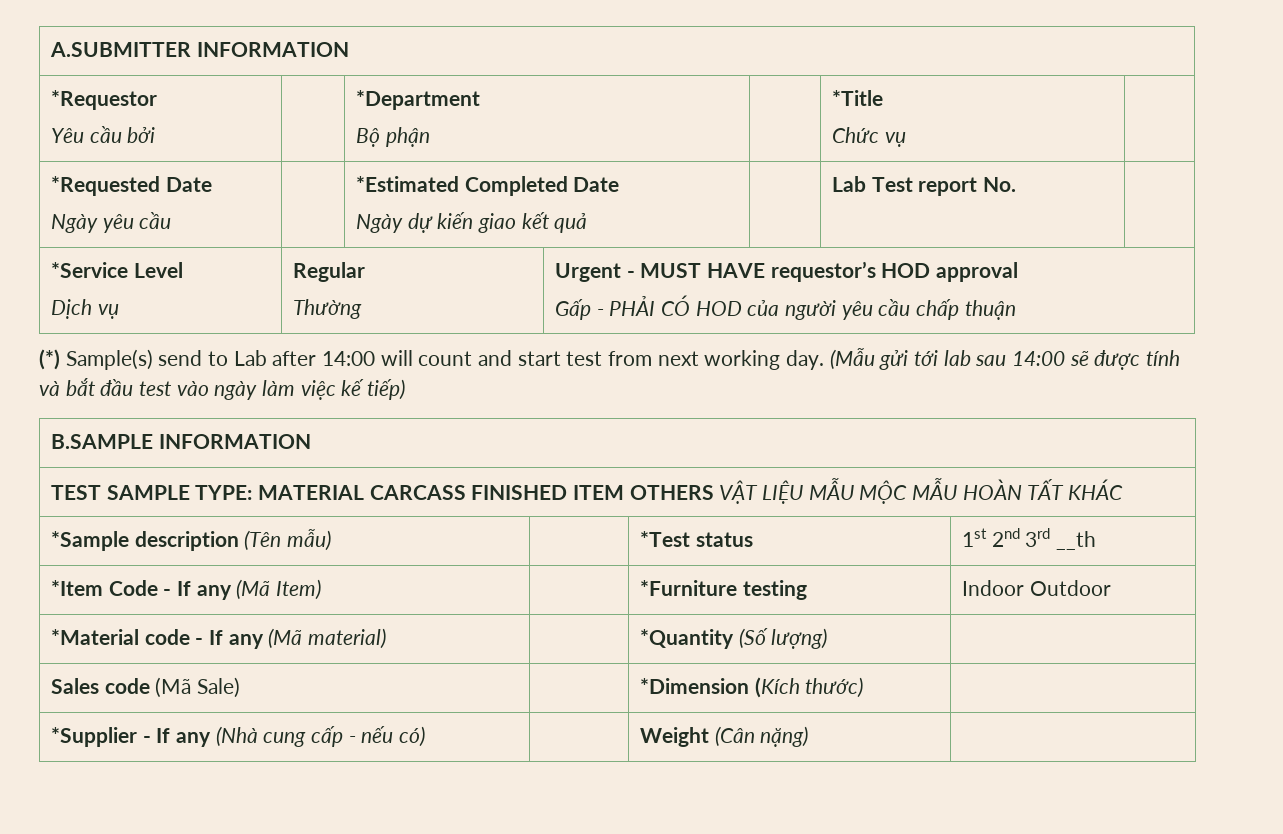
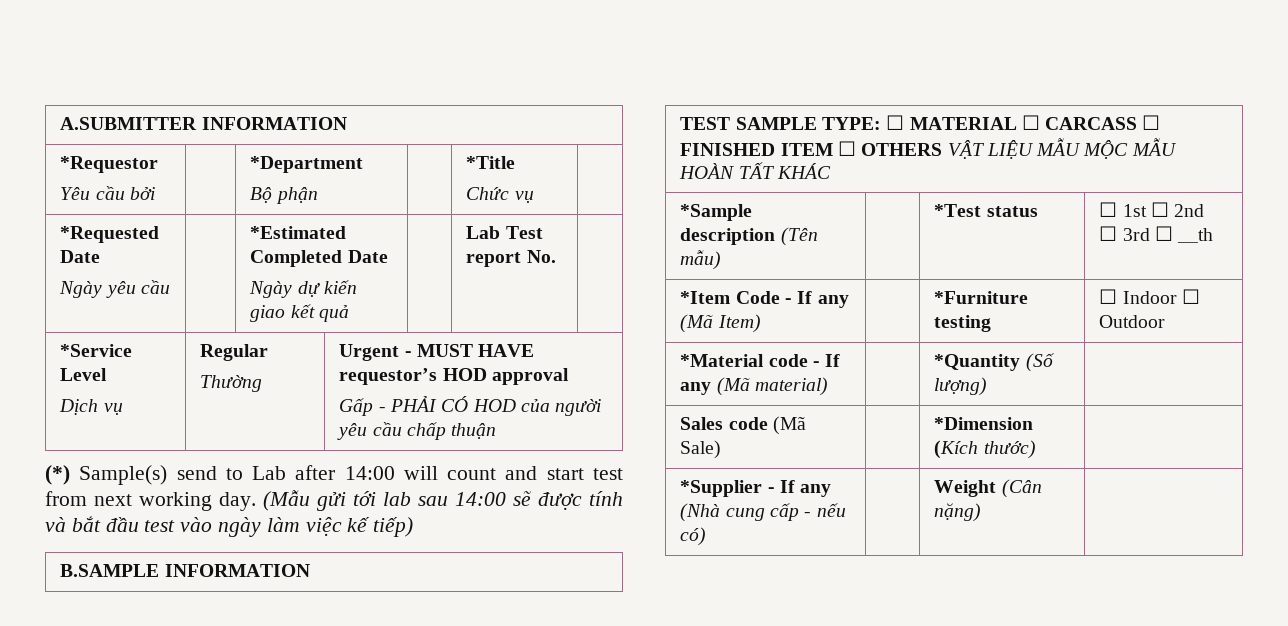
[257,485,466,500] MATERIAL CARCASS -> [886,115,1161,130] ☐ MATERIAL ☐ CARCASS ☐
(624, 492) none -> [838,141,857,156] ☐
[961,528,1051,547] 1st 2nd 3rd -> [1099,202,1205,217] [1099,226,1174,241] ☐ 1st ☐ 2nd ☐ 3rd ☐
[961,580,1024,596] Indoor -> [1099,289,1201,304] ☐ Indoor ☐

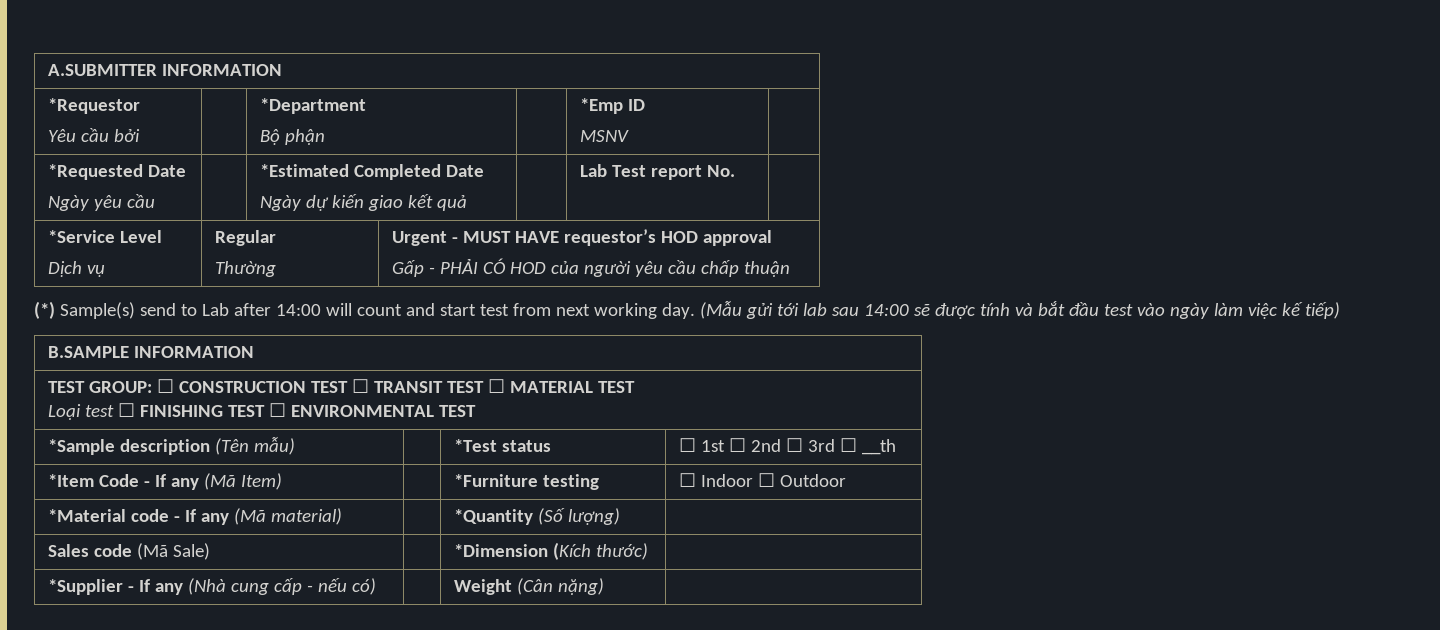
[466,156,516,169] [466,187,534,203] *Title // Chức vụ -> [579,98,645,114] [579,130,629,142] *Emp ID // MSNV
[735,115,1161,130] [680,138,1177,159] [679,162,832,179] SAMPLE TYPE: ☐ MATERIAL ☐ CARCASS ☐ FINISHED ITEM ☐ OTHERS VẬT LIỆU MẪU MỘC MẪU HOÀN TẤT KHÁC -> [88,379,635,393] [47,403,476,420] GROUP: ☐ CONSTRUCTION TEST ☐ TRANSIT TEST ☐ MATERIAL TEST // Loại test ☐ FINISHING TEST ☐ ENVIRONMENTAL TEST

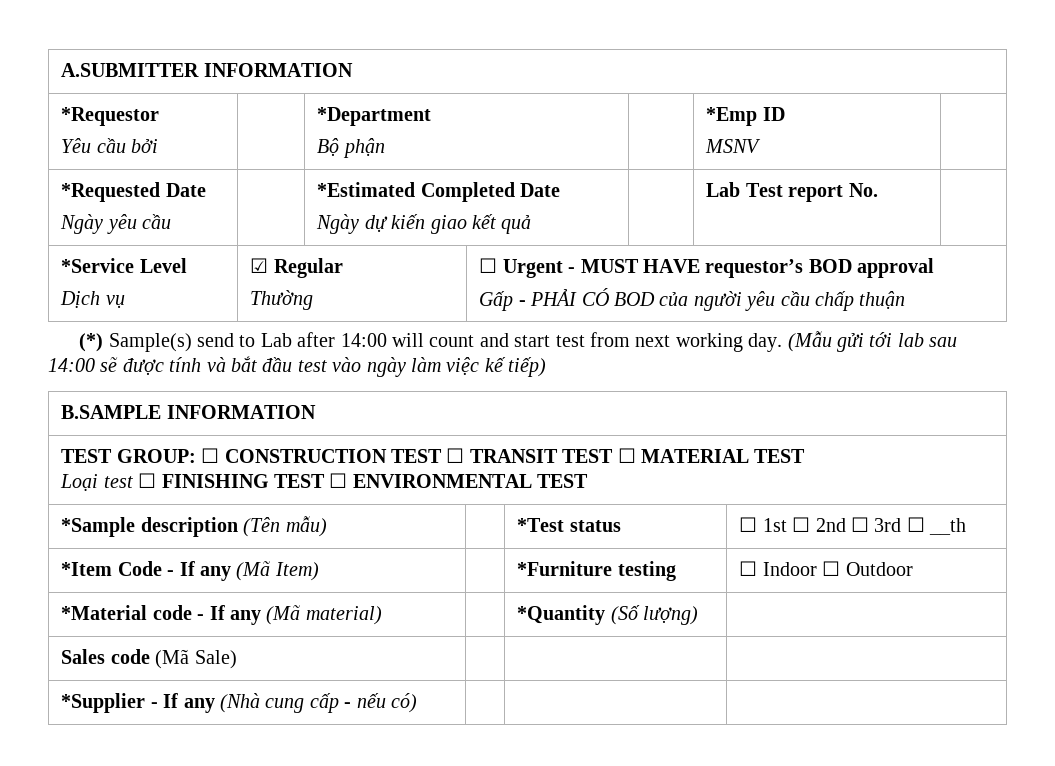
(105, 271) none -> [250,258,269,273] ☑
(276, 269) none -> [479,258,498,273] ☐
[660,231,698,243] HOD -> [808,259,852,273] BOD
[509,262,546,274] HOD -> [614,292,656,306] BOD
[453,542,648,560] *Dimension (Kích thước) -> (237, 659) none
[453,578,604,595] Weight (Cân nặng) -> (418, 703) none

